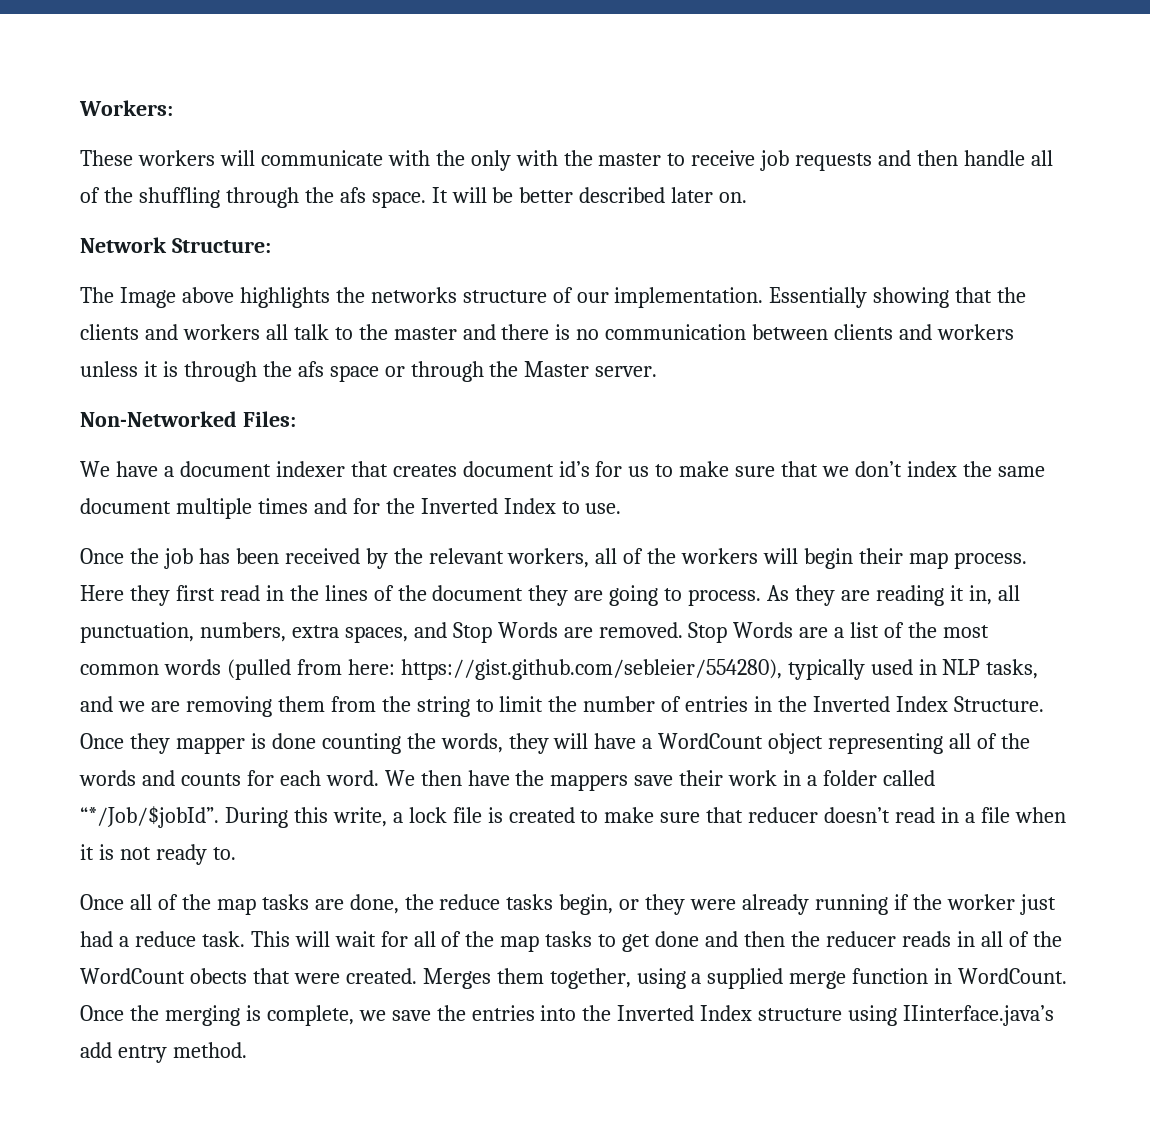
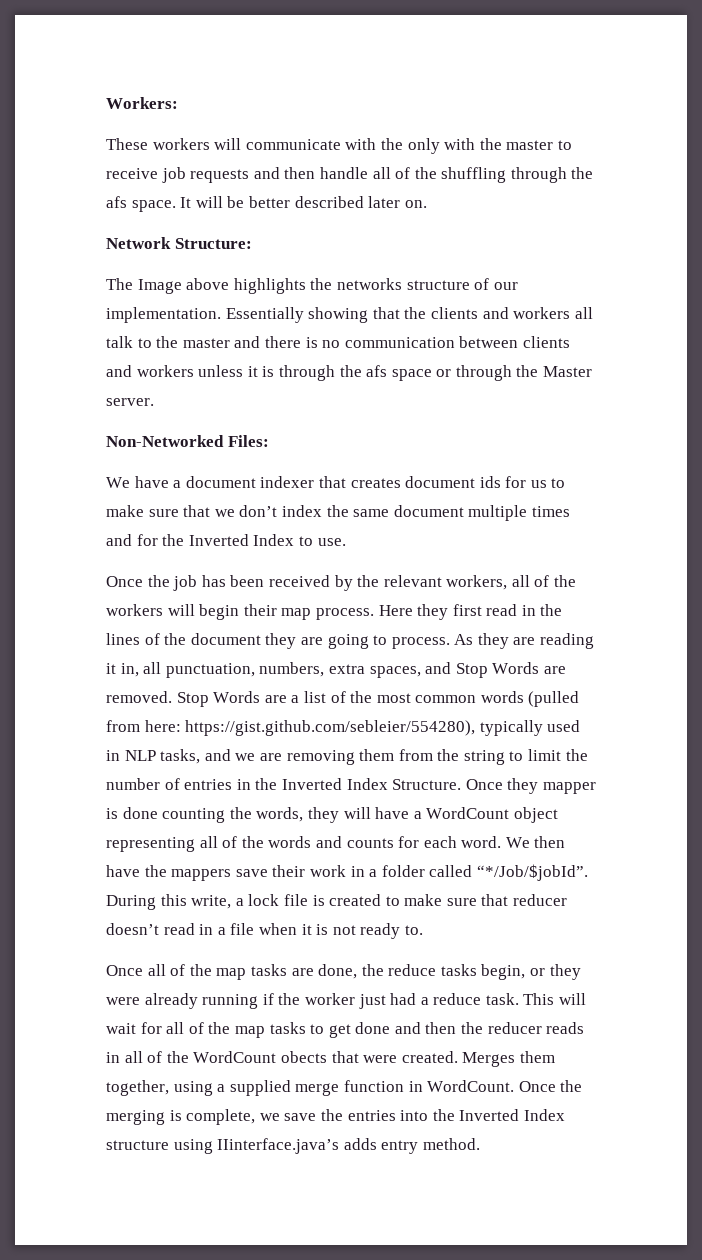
[558,461,590,477] id’s -> [479,476,501,488] ids
[80,1042,112,1058] add -> [343,1138,377,1150] adds

